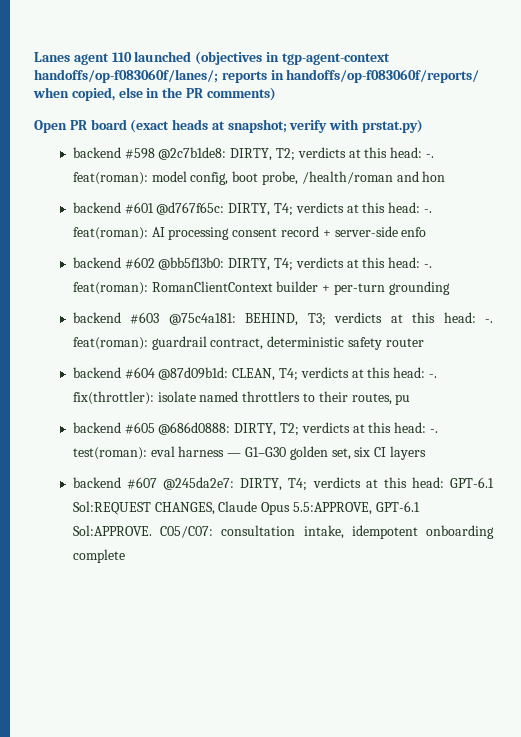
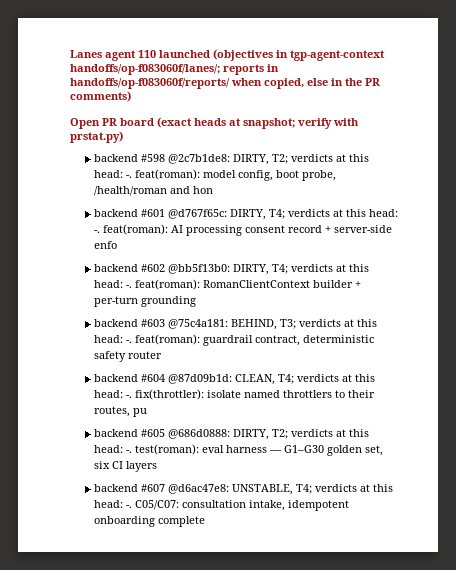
[163,477,495,491] [72,501,420,515] [72,525,152,536] @245da2e7: DIRTY, T4; verdicts at this head: GPT-6.1 Sol:REQUEST CHANGES, Claude Opus 5.5:APPROVE, GPT-6.1 Sol:APPROVE. -> [168,484,394,495] [94,500,133,508] @d6ac47e8: UNSTABLE, T4; verdicts at this head: -.

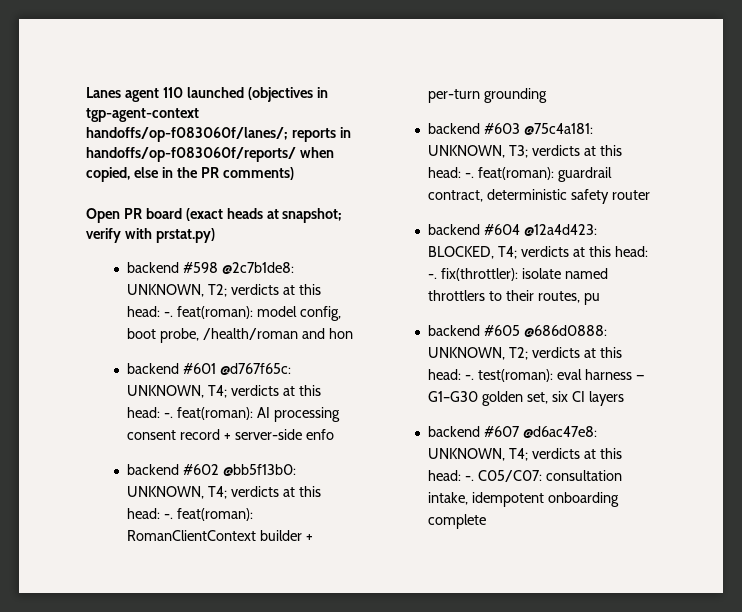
[233,154,270,165] DIRTY, -> [127,284,205,297] UNKNOWN,
[230,209,267,220] DIRTY, -> [127,385,205,398] UNKNOWN,
[233,264,270,275] DIRTY, -> [127,486,205,499] UNKNOWN,
[231,319,278,330] BEHIND, -> [428,145,506,158] UNKNOWN,
[168,374,276,385] @87d09b1d: CLEAN, -> [524,224,598,236] [428,246,495,259] @12a4d423: BLOCKED,
[233,429,270,440] DIRTY, -> [428,347,506,360] UNKNOWN,
[232,484,294,495] UNSTABLE, -> [428,448,506,461] UNKNOWN,

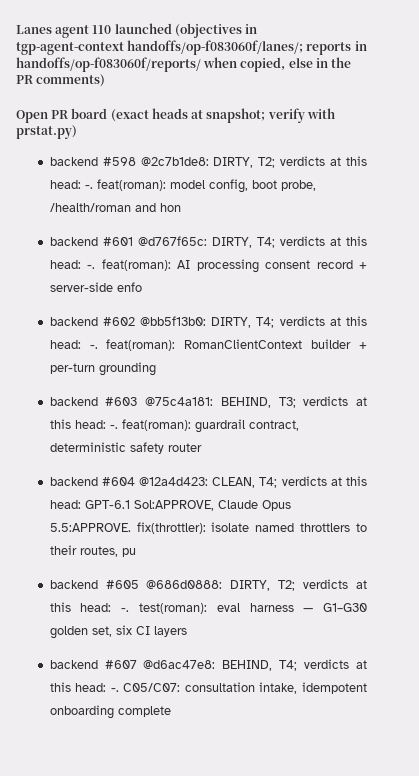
[127,284,205,297] UNKNOWN, -> [213,157,254,168] DIRTY,
[127,385,205,398] UNKNOWN, -> [211,237,252,248] DIRTY,
[127,486,205,499] UNKNOWN, -> [211,317,252,328] DIRTY,
[428,145,506,158] UNKNOWN, -> [220,397,271,408] BEHIND,
[428,246,648,259] [428,274,438,279] BLOCKED, T4; verdicts at this head: -. -> [212,476,367,488] [49,500,291,511] [49,523,131,532] CLEAN, T4; verdicts at this head: GPT-6.1 Sol:APPROVE, Claude Opus 5.5:APPROVE.
[428,347,506,360] UNKNOWN, -> [230,580,271,591] DIRTY,
[428,448,506,461] UNKNOWN, -> [222,660,273,671] BEHIND,

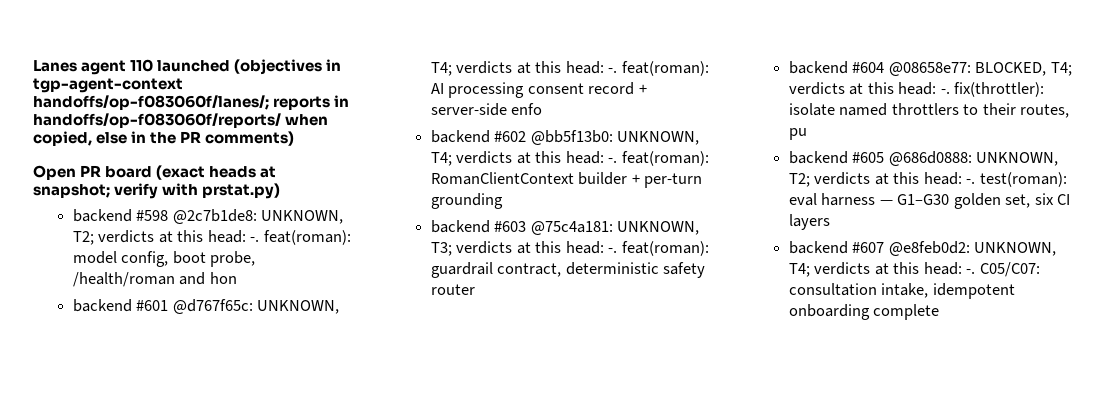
[213,157,254,168] DIRTY, -> [261,210,344,224] UNKNOWN,
[211,237,252,248] DIRTY, -> [257,300,340,314] UNKNOWN,
[211,317,252,328] DIRTY, -> [617,131,700,145] UNKNOWN,
[220,397,271,408] BEHIND, -> [617,221,700,235] UNKNOWN,
[139,476,367,488] [49,500,291,511] [49,523,131,532] @12a4d423: CLEAN, T4; verdicts at this head: GPT-6.1 Sol:APPROVE, Claude Opus 5.5:APPROVE. -> [888,62,1072,76] [788,82,950,95] @08658e77: BLOCKED, T4; verdicts at this head: -.
[230,580,271,591] DIRTY, -> [976,152,1059,166] UNKNOWN,
[143,660,273,671] @d6ac47e8: BEHIND, -> [888,241,1057,256] @e8feb0d2: UNKNOWN,

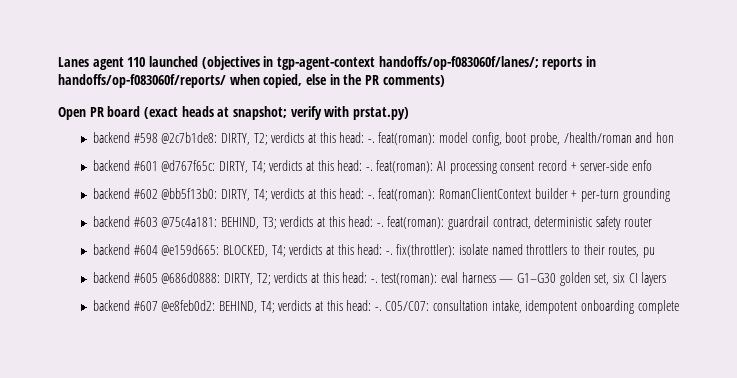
[261,210,344,224] UNKNOWN, -> [220,133,250,145] DIRTY,
[257,300,340,314] UNKNOWN, -> [218,161,248,173] DIRTY,
[617,131,700,145] UNKNOWN, -> [220,189,250,201] DIRTY,
[617,221,700,235] UNKNOWN, -> [220,217,259,229] BEHIND,
[888,62,971,76] @08658e77: -> [161,244,220,256] @e159d665:
[976,152,1059,166] UNKNOWN, -> [223,273,253,285] DIRTY,
[974,242,1057,256] UNKNOWN, -> [218,301,257,313] BEHIND,

